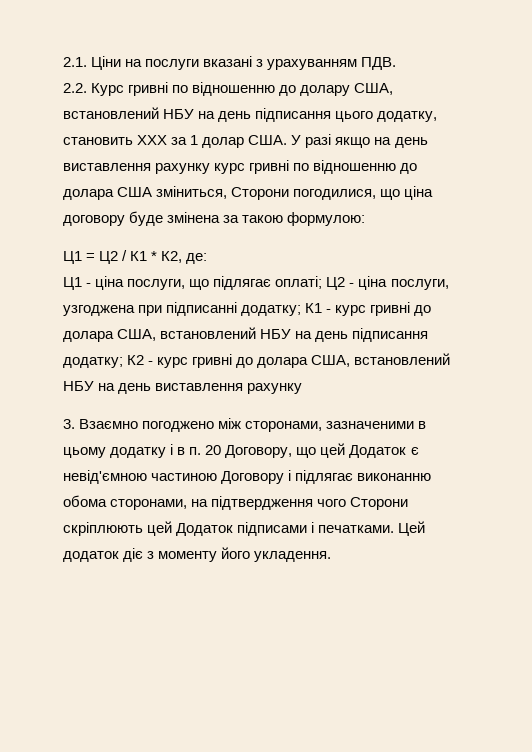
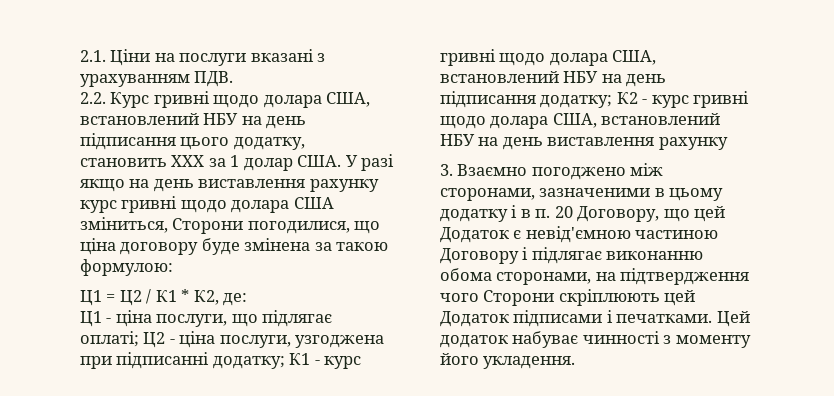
[172,82,351,96] по відношенню до долару -> [213,95,322,108] щодо долара
[293,160,418,174] по відношенню до -> [180,200,227,213] щодо
[414,305,432,316] до -> [499,53,546,66] щодо
[236,357,254,368] до -> [440,116,486,129] щодо
[123,548,144,562] діє -> [512,331,660,348] набуває чинності

